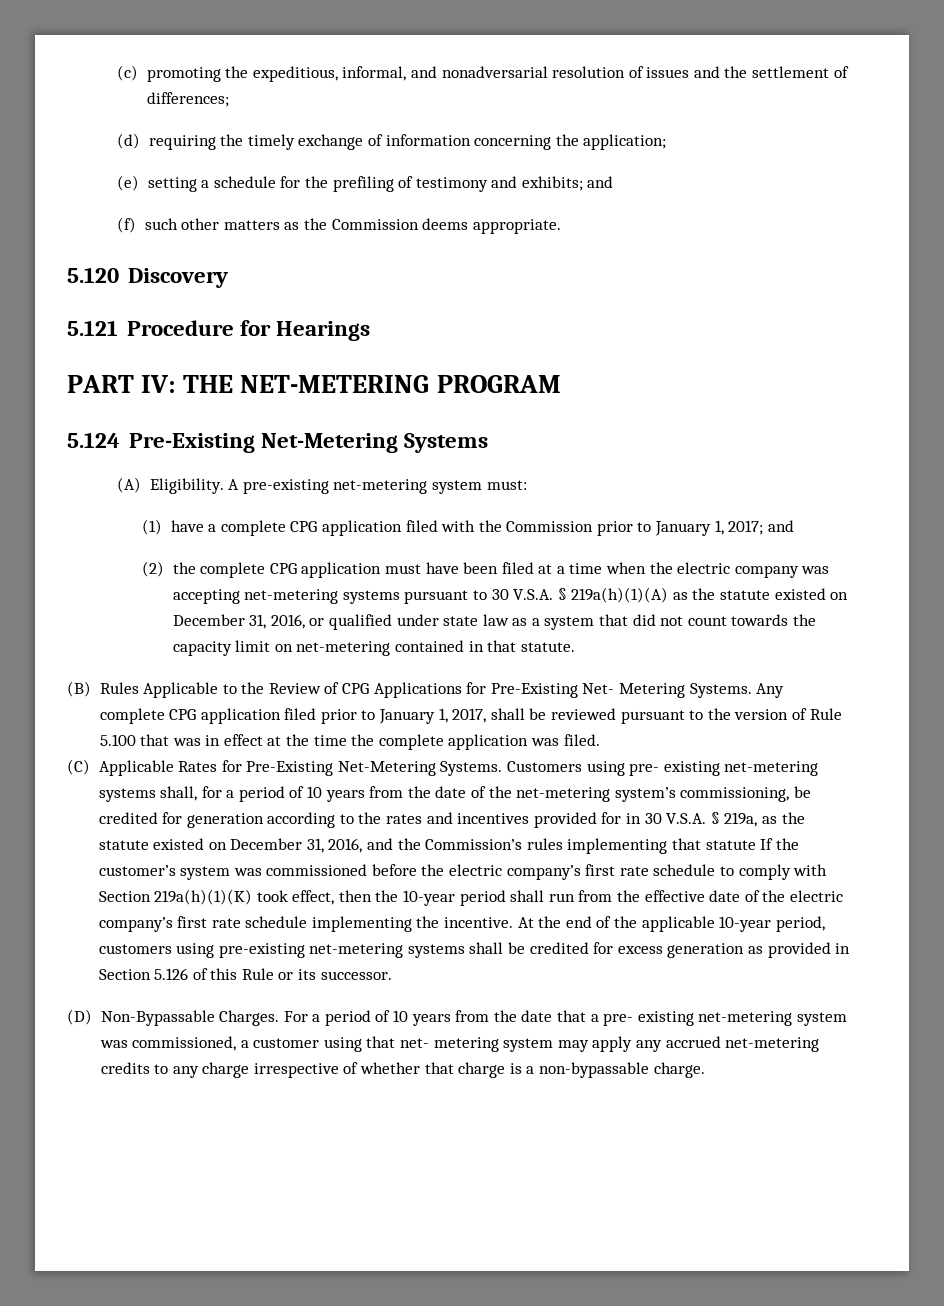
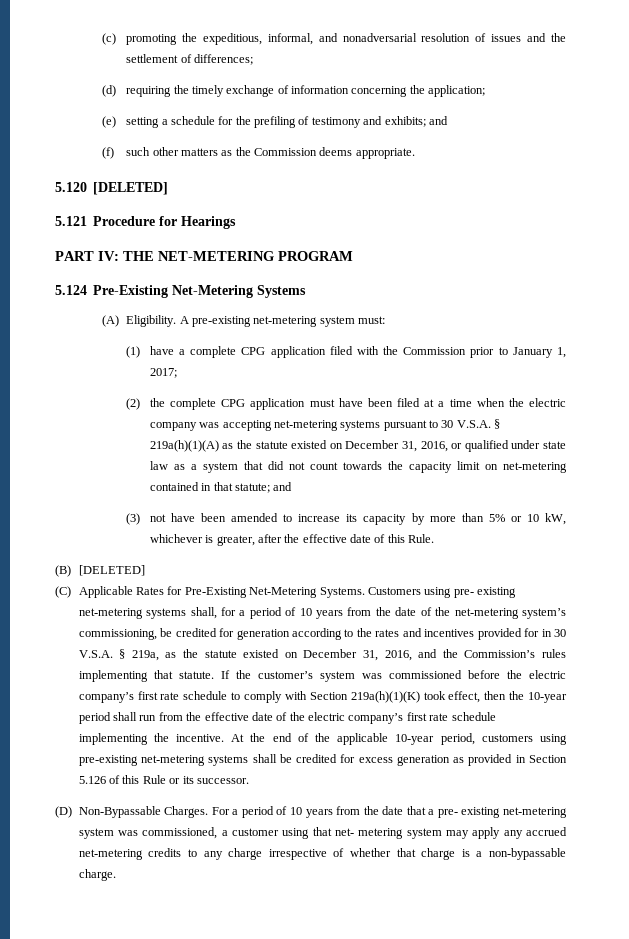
[127,268,228,288] Discovery -> [93,182,169,195] [DELETED]
[767,520,794,532] and -> (177, 373) none
[520,642,575,652] [67,681,785,698] [99,708,842,724] [99,734,600,750] statute. // (B) Rules Applicable to the Review of CPG Applications for Pre-Existing Net- Metering Systems. Any complete CPG application filed prior to January 1, 2017, shall be reviewed pursuant to the version of Rule 5.100 that was in effect at the time the complete application was filed. -> [234,482,293,493] [126,513,566,525] [149,534,435,546] [55,565,145,577] statute; and // (3) not have been amended to increase its capacity by more than 5% or 10 kW, whichever is greater, after the effective date of this Rule. // (B) [DELETED]
[705,840,756,850] statute -> [178,671,214,679] statute.

